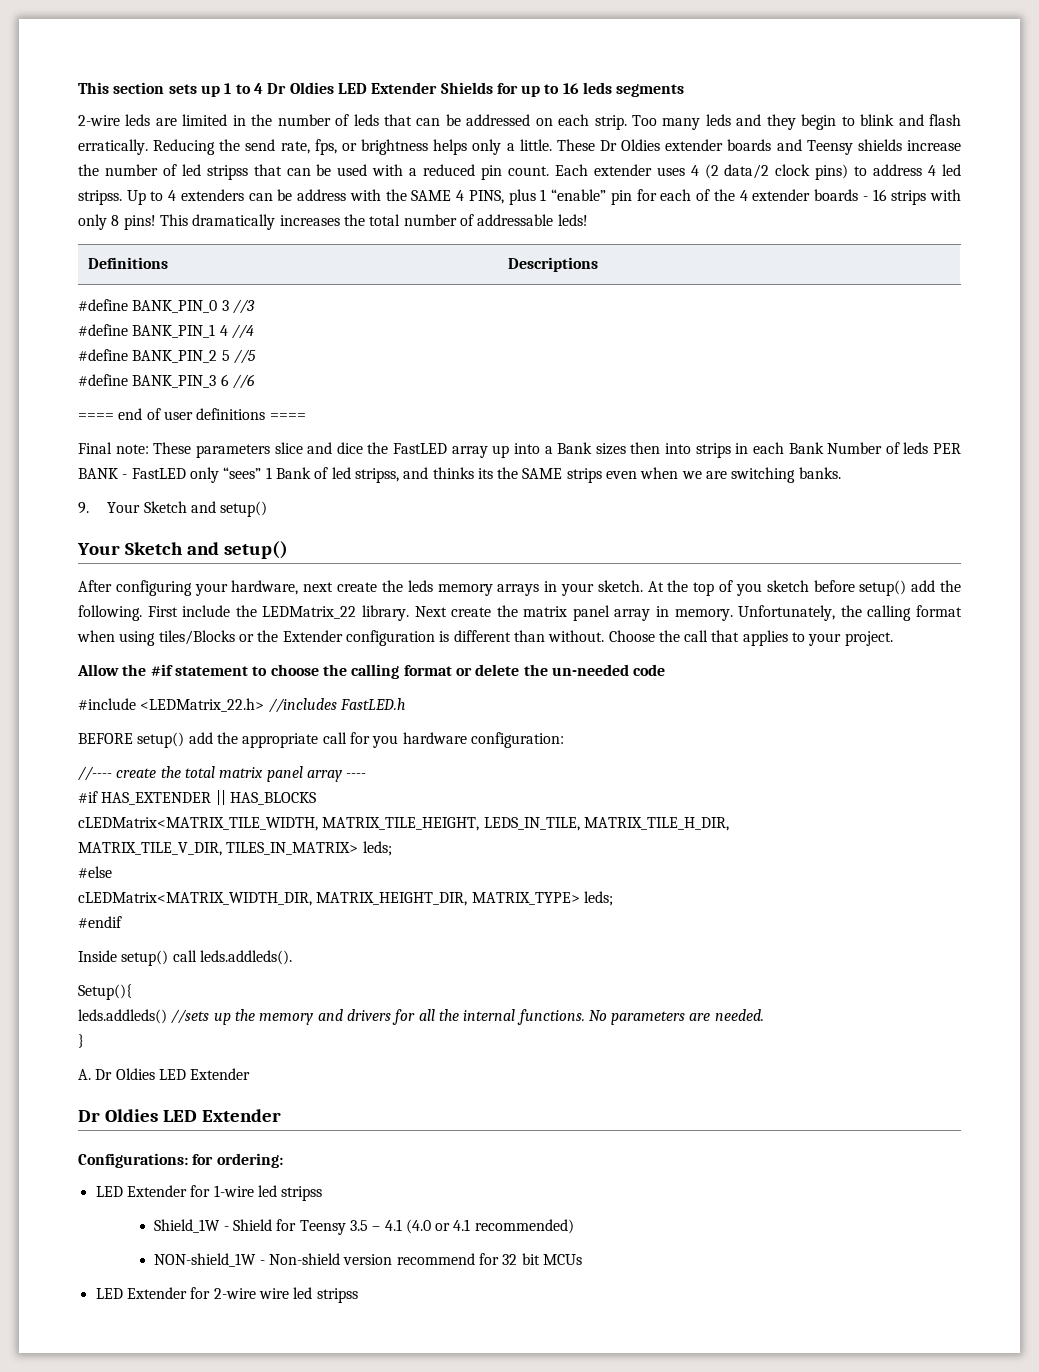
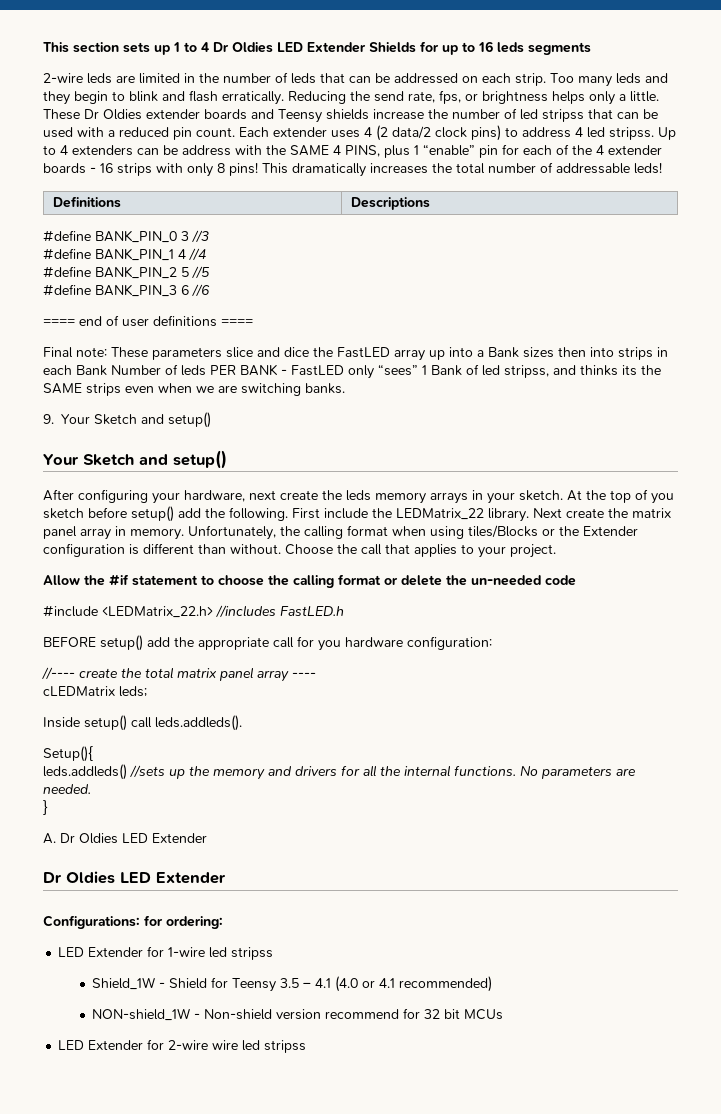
[78,790,316,805] [78,817,729,831] [78,841,392,856] [78,866,112,878] [78,891,613,906] [78,916,122,928] #if HAS_EXTENDER || HAS_BLOCKS // cLEDMatrix<MATRIX_TILE_WIDTH, MATRIX_TILE_HEIGHT, LEDS_IN_TILE, MATRIX_TILE_H_DIR, // MATRIX_TILE_V_DIR, TILES_IN_MATRIX> leds; // #else // cLEDMatrix<MATRIX_WIDTH_DIR, MATRIX_HEIGHT_DIR, MATRIX_TYPE> leds; // #endif -> [43,686,147,697] cLEDMatrix leds;

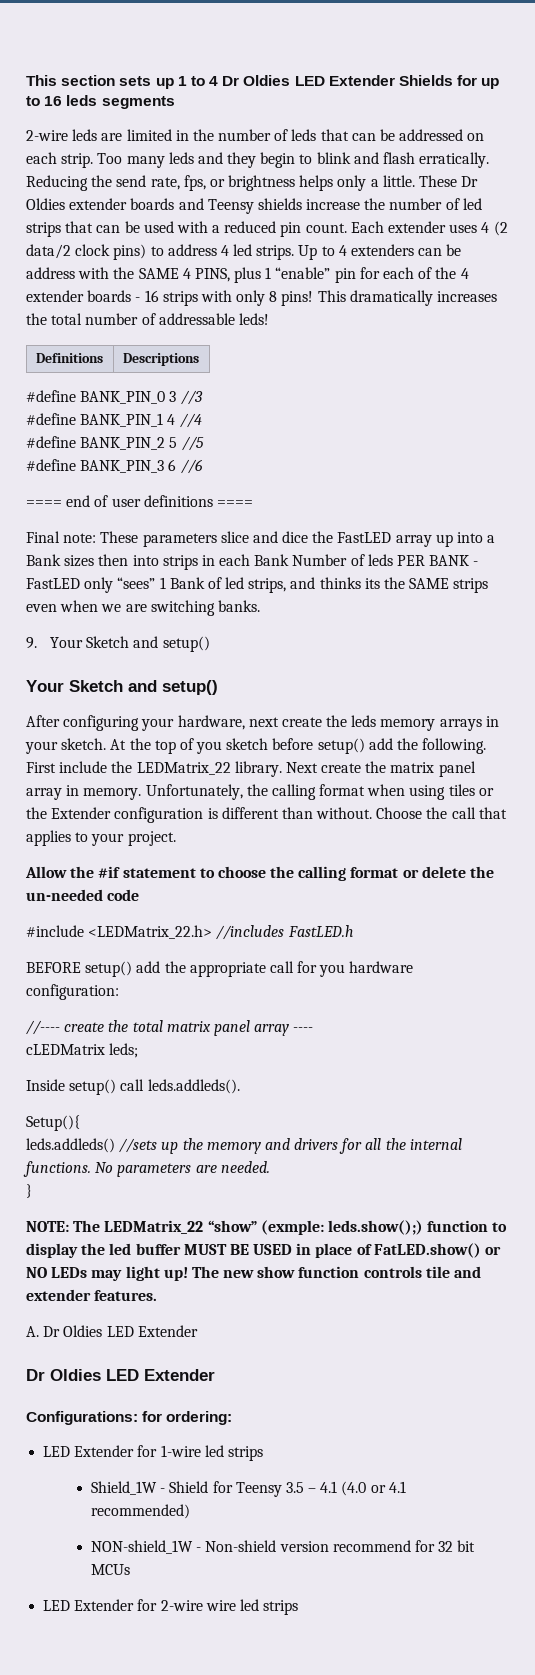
[542,109,584,122] stripss -> [26,222,61,237] strips
[609,127,654,140] stripss. -> [256,245,295,260] strips.
[504,365,549,378] stripss, -> [248,578,287,593] strips,
[468,525,538,538] tiles/Blocks -> [448,784,475,796] tiles
(48, 807) none -> [26,1220,508,1235] [26,1243,502,1258] [26,1266,482,1281] [26,1289,158,1301] // NOTE: The LEDMatrix_22 “show” (exmple: leds.show();) function to display the led buffer MUST BE USED in place of FatLED.show() or NO LEDs may light up! The new show function controls tile and extender features.
[231,947,274,960] stripss -> [227,1446,263,1461] strips
[264,1040,307,1053] stripss -> [263,1600,299,1615] strips

